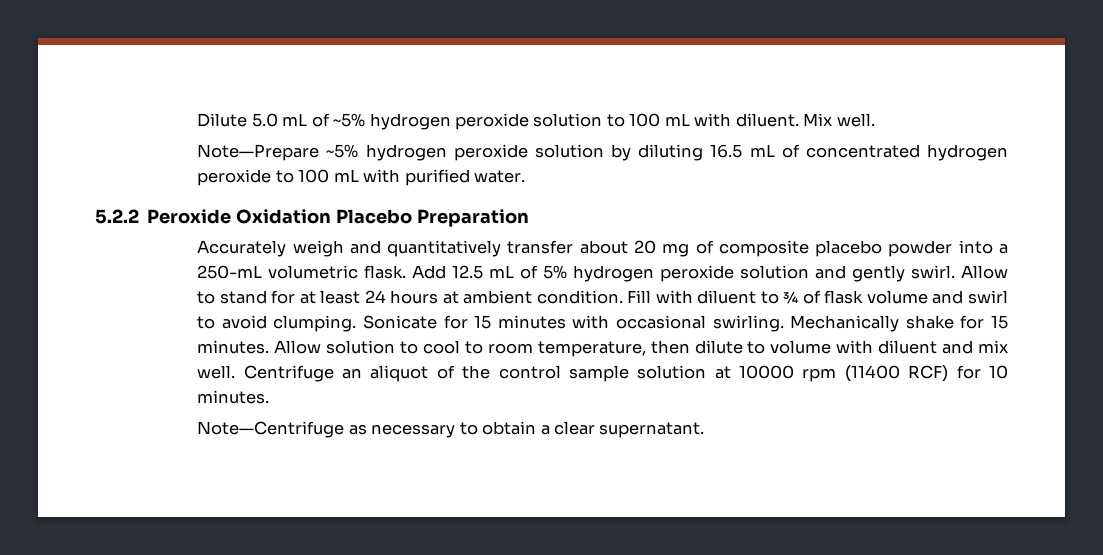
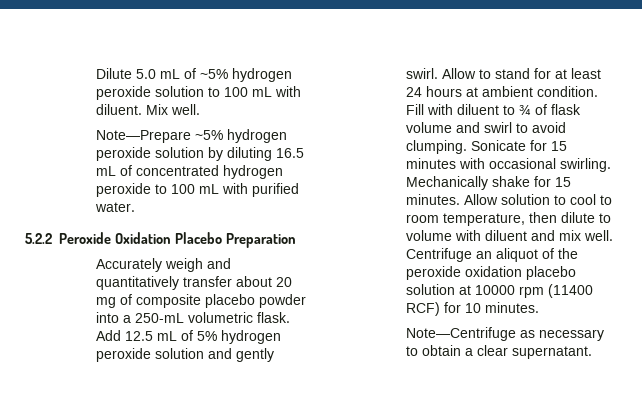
[498,365,629,382] control sample -> [406,266,577,280] peroxide oxidation placebo

